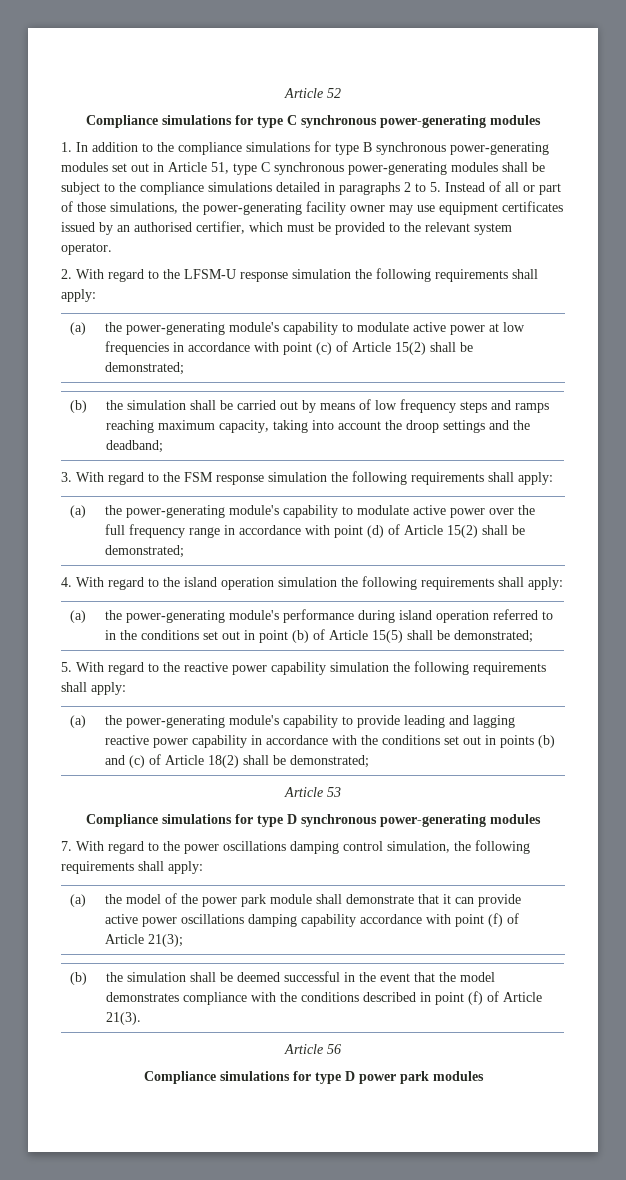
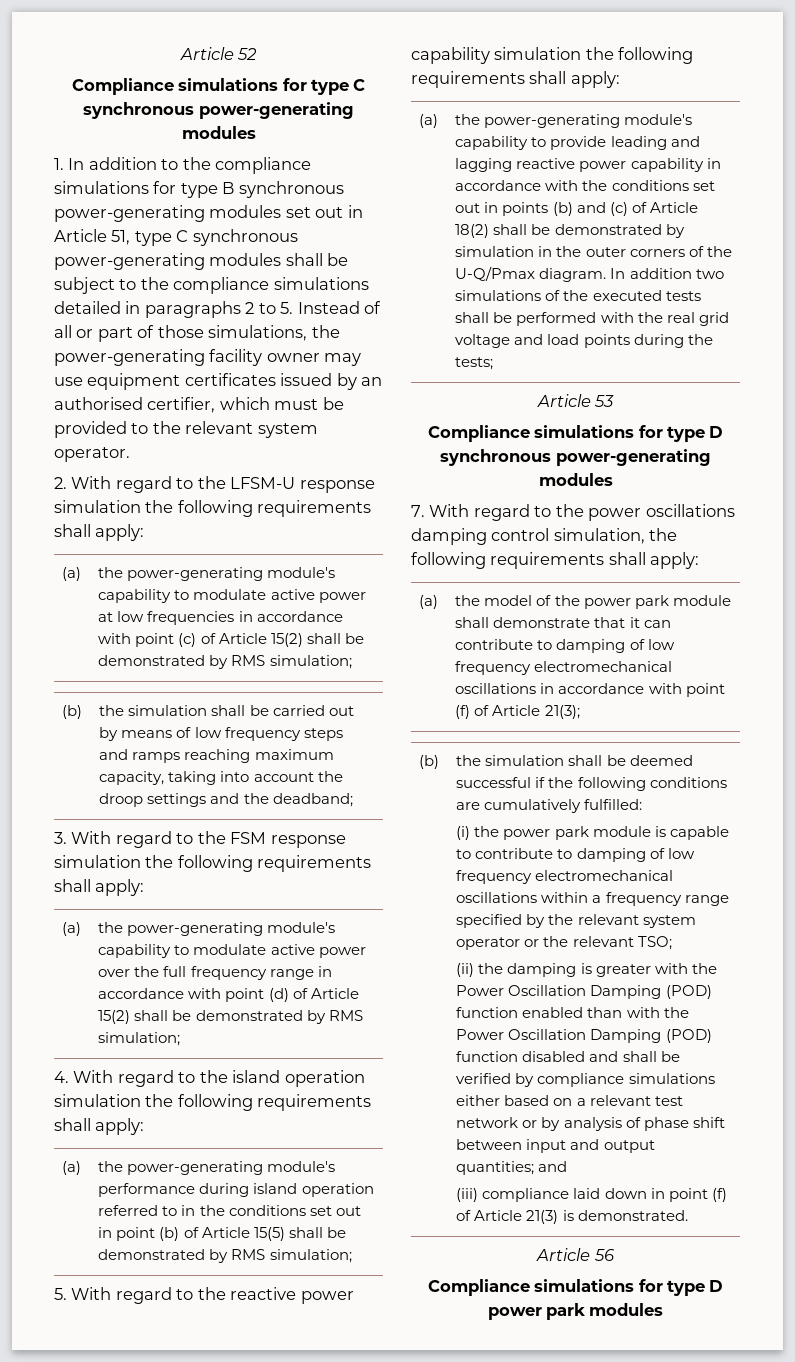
[105,362,185,375] demonstrated; -> [98,655,352,669] demonstrated by RMS simulation;
[105,545,185,558] demonstrated; -> [195,1010,363,1024] [98,1032,181,1046] demonstrated by RMS simulation;
[454,630,534,643] demonstrated; -> [98,1249,352,1263] demonstrated by RMS simulation;
[290,755,370,768] demonstrated; -> [554,224,685,238] [455,246,732,257] [455,266,724,282] [455,290,701,301] [455,312,729,326] [455,334,713,348] [455,357,494,370] demonstrated by simulation in the outer corners of the U-Q/Pmax diagram. In addition two simulations of the executed tests shall be performed with the real grid voltage and load points during the tests;
[478,894,522,907] [105,914,357,927] provide active power oscillations damping capability -> [455,639,675,653] [455,661,673,675] [455,683,555,694] contribute to damping of low frequency electromechanical oscillations in
[344,972,496,982] [106,992,417,1005] in the event that the model demonstrates compliance with the conditions described -> [535,777,727,791] [456,799,643,813] [456,826,729,840] [456,848,695,862] [456,870,674,884] [456,892,729,906] [456,914,696,928] [456,936,672,950] [456,963,717,977] [456,985,712,999] [456,1007,689,1018] [456,1029,712,1043] [456,1051,680,1062] [456,1073,715,1087] [456,1095,683,1106] [456,1117,725,1131] [456,1139,655,1153] [456,1161,568,1175] [456,1188,647,1202] if the following conditions are cumulatively fulfilled: // (i) the power park module is capable to contribute to damping of low frequency electromechanical oscillations within a frequency range specified by the relevant system operator or the relevant TSO; // (ii) the damping is greater with the Power Oscillation Damping (POD) function enabled than with the Power Oscillation Damping (POD) function disabled and shall be verified by compliance simulations either based on a relevant test network or by analysis of phase shift between input and output quantities; and // (iii) compliance laid down
[106,1012,142,1025] 21(3). -> [526,1210,688,1224] 21(3) is demonstrated.

